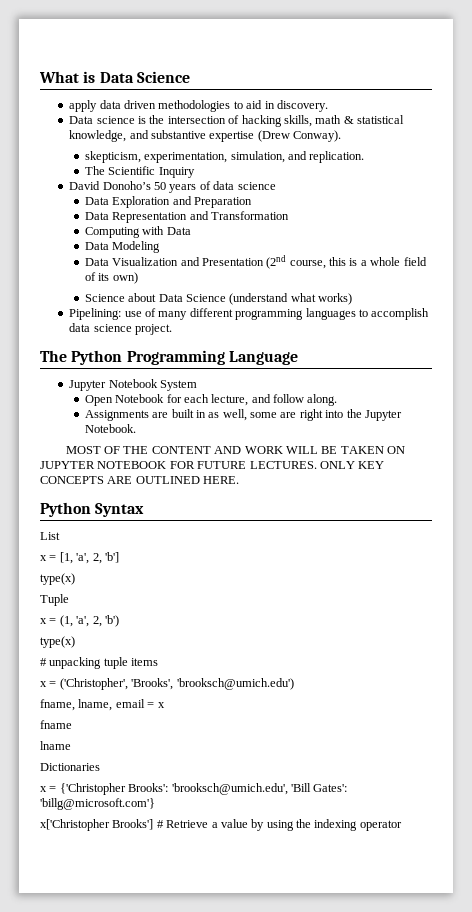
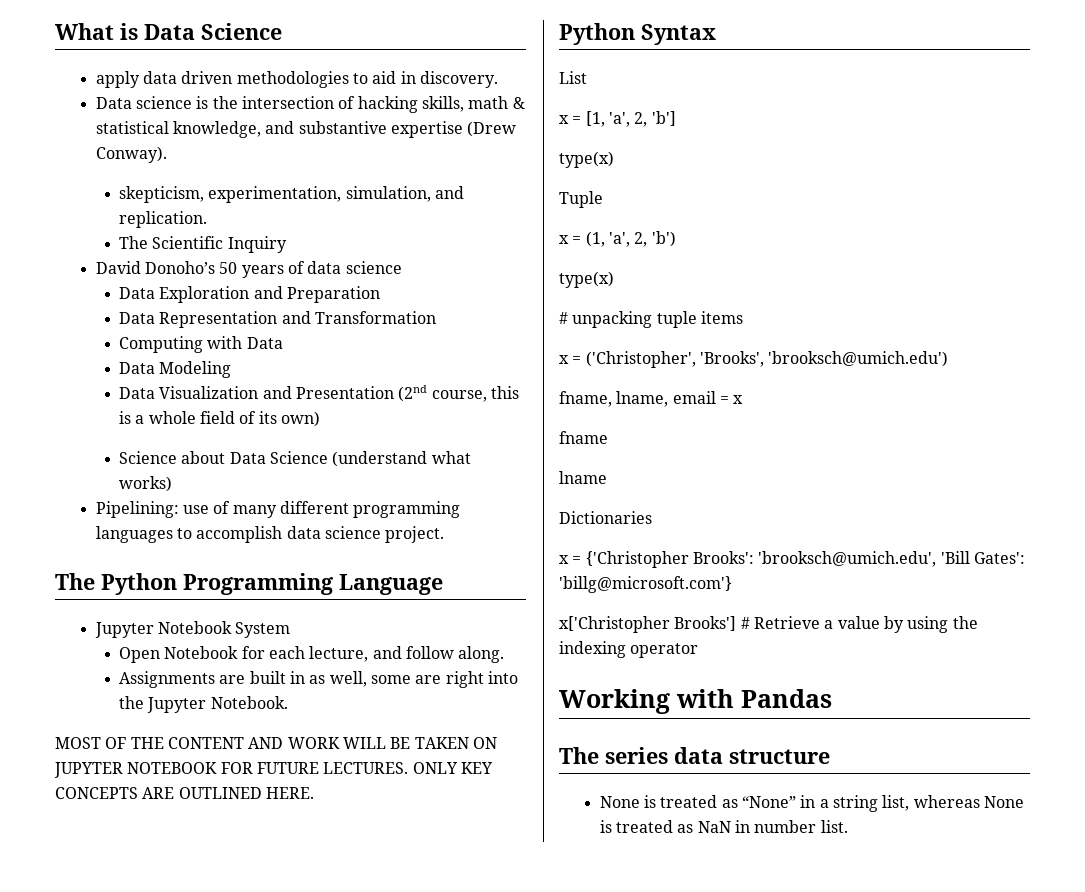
(402, 825) none -> [559,689,832,714] [559,747,830,764] [599,795,1025,812] [599,820,848,833] // Working with Pandas // The series data structure // None is treated as “None” in a string list, whereas None is treated as NaN in number list.

